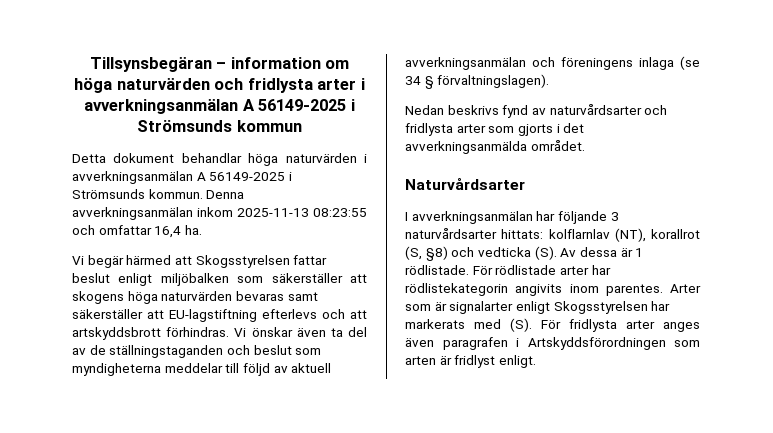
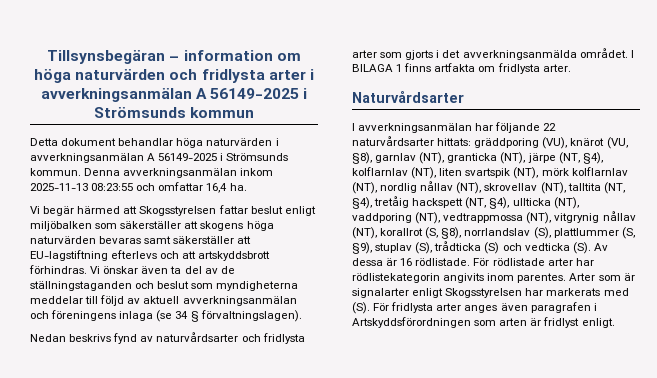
(585, 145) none -> [630,50,634,58] [352,63,571,74] I BILAGA 1 finns artfakta om fridlysta arter.
[610,212,619,221] 3 -> [543,123,557,131] 22
[548,228,700,242] [405,246,448,261] kolflarnlav (NT), korallrot (S, §8) -> [474,137,628,149] [352,152,603,164] [352,167,628,179] [352,181,625,194] [352,196,579,209] [352,211,636,224] [352,227,635,239] [352,241,500,254] gräddporing (VU), knärot (VU, §8), garnlav (NT), granticka (NT), järpe (NT, §4), kolflarnlav (NT), liten svartspik (NT), mörk kolflarnlav (NT), nordlig nållav (NT), skrovellav (NT), talltita (NT, §4), tretåig hackspett (NT, §4), ullticka (NT), vaddporing (NT), vedtrappmossa (NT), vitgrynig nållav (NT), korallrot (S, §8), norrlandslav (S), plattlummer (S, §9), stuplav (S), trådticka (S)
[635,248,644,257] 1 -> [400,258,413,266] 16

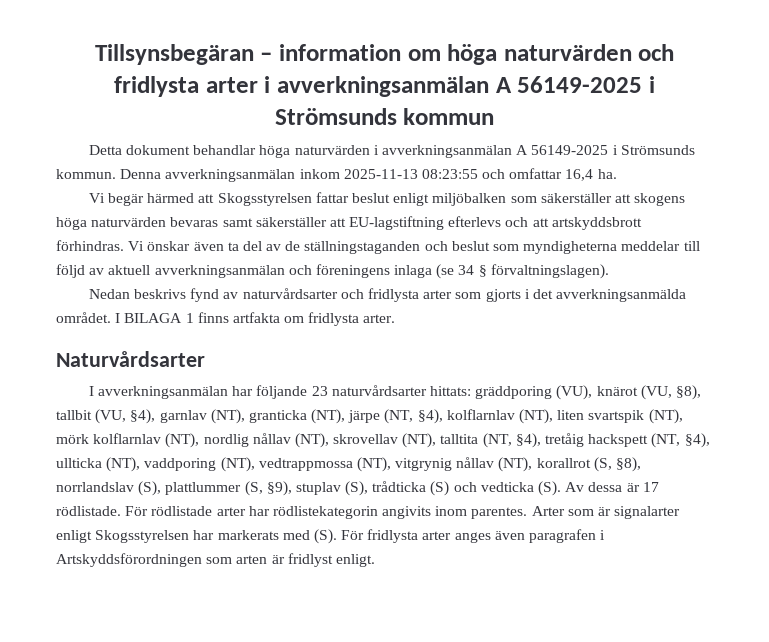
[543,123,557,131] 22 -> [311,386,328,396] 23
(372, 158) none -> [56,409,156,424] tallbit (VU, §4),
[400,258,413,266] 16 -> [642,482,659,492] 17

